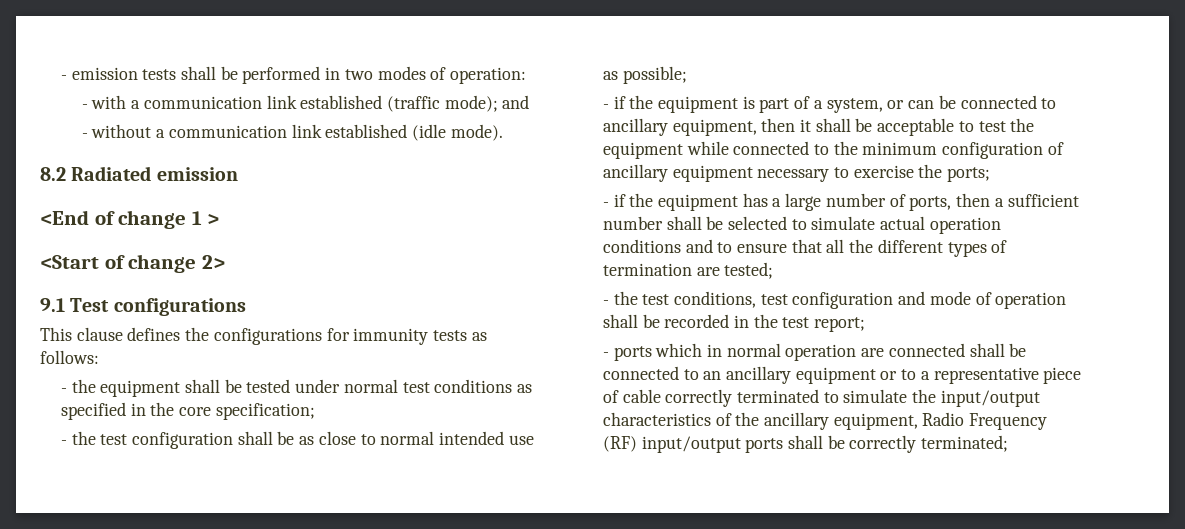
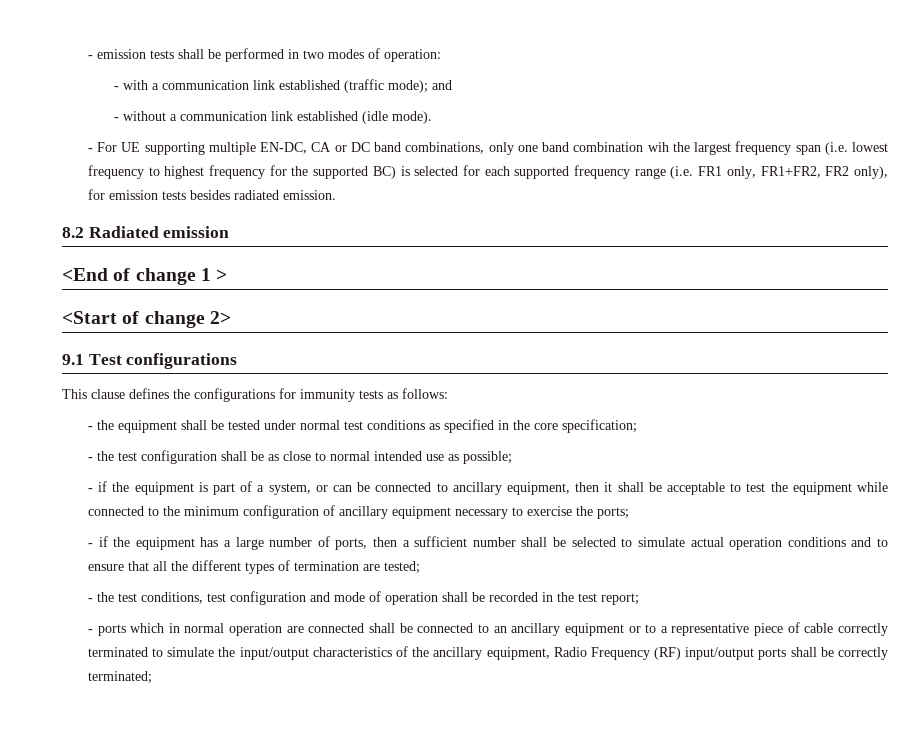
(503, 132) none -> [87,141,888,155] [87,165,889,179] [87,189,336,200] // - For UE supporting multiple EN-DC, CA or DC band combinations, only one band combination wih the largest frequency span (i.e. lowest frequency to highest frequency for the supported BC) is selected for each supported frequency range (i.e. FR1 only, FR1+FR2, FR2 only), for emission tests besides radiated emission.

